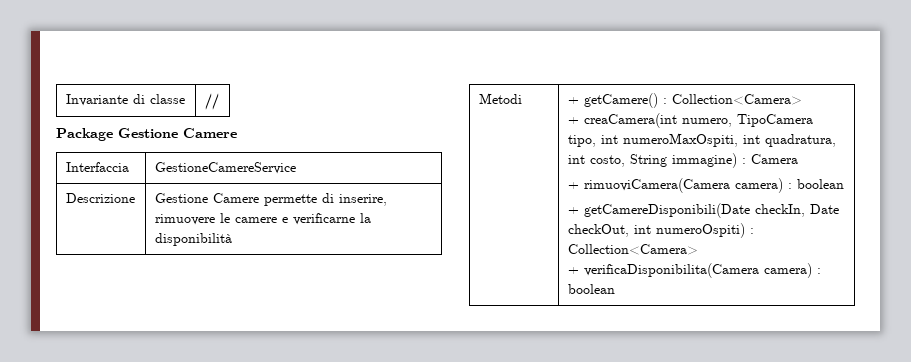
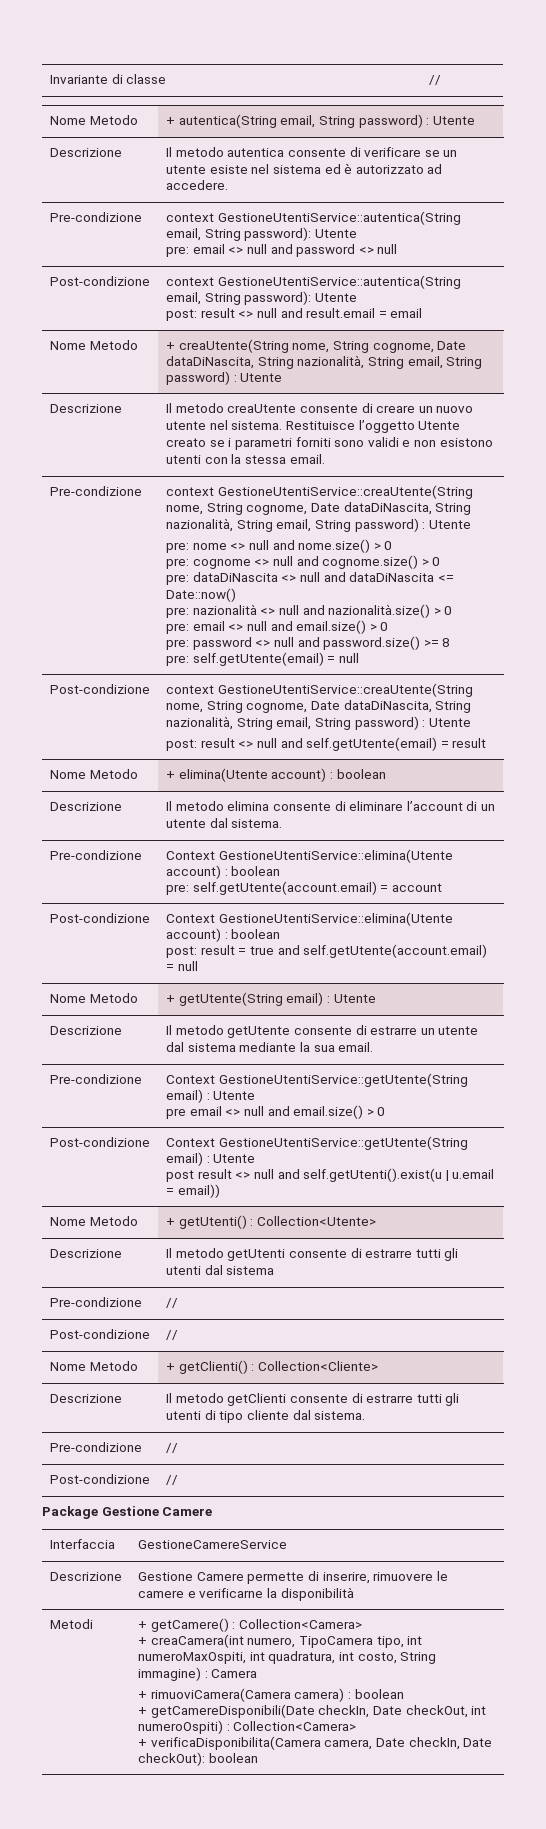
(219, 101) none -> [49,115,138,125] [165,114,475,128] [49,148,122,157] [165,147,458,157] [165,163,443,174] [165,180,228,190] [49,212,142,222] [165,211,461,225] [165,227,357,241] [165,244,398,257] [49,276,150,286] [165,275,461,289] [165,291,357,305] [165,308,423,321] [49,340,138,350] [165,339,467,353] [165,355,483,369] [165,371,283,385] [49,404,122,413] [165,403,474,413] [165,420,461,433] [165,437,493,450] [165,454,325,464] [49,486,142,496] [165,485,473,499] [165,502,472,515] [165,518,471,532] [165,539,393,553] [165,555,441,569] [165,572,454,585] [165,588,236,602] [165,604,453,618] [165,620,389,634] [165,636,451,650] [165,652,359,666] [49,684,150,694] [165,683,473,697] [165,700,472,713] [165,716,471,730] [165,737,487,751] [49,769,138,779] [165,768,386,782] [49,802,122,811] [165,801,496,811] [165,818,283,828] [49,850,142,860] [165,849,453,863] [165,865,281,879] [165,881,442,895] [49,913,150,923] [165,912,453,926] [165,928,281,942] [165,944,488,958] [165,961,198,971] [49,993,138,1003] [165,992,376,1006] [49,1026,122,1035] [165,1025,479,1038] [165,1042,374,1052] [49,1074,142,1084] [165,1073,468,1087] [165,1089,256,1103] [165,1105,386,1119] [49,1137,150,1147] [165,1136,468,1150] [165,1152,256,1166] [165,1168,495,1182] [165,1184,220,1198] [49,1216,138,1226] [165,1215,376,1229] [49,1249,122,1258] [165,1248,459,1261] [165,1265,275,1275] [49,1297,142,1307] [165,1298,178,1308] [49,1329,150,1339] [165,1330,178,1340] [49,1361,138,1371] [165,1360,378,1374] [49,1394,122,1403] [165,1393,460,1406] [165,1410,366,1423] [49,1442,142,1452] [165,1443,178,1453] [49,1474,150,1484] [165,1475,178,1485] // Nome Metodo | + autentica(String email, String password) : Utente // Descrizione | Il metodo autentica consente di verificare se un utente esiste nel sistema ed è autorizzato ad accedere. // Pre-condizione | context GestioneUtentiService::autentica(String email, String password): Utente // pre: email <> null and password <> null // Post-condizione | context GestioneUtentiService::autentica(String email, String password): Utente // post: result <> null and result.email = email // Nome Metodo | + creaUtente(String nome, String cognome, Date dataDiNascita, String nazionalità, String email, String password) : Utente // Descrizione | Il metodo creaUtente consente di creare un nuovo utente nel sistema. Restituisce l’oggetto Utente creato se i parametri forniti sono validi e non esistono utenti con la stessa email. // Pre-condizione | context GestioneUtentiService::creaUtente(String nome, String cognome, Date dataDiNascita, String nazionalità, String email, String password) : Utente // pre: nome <> null and nome.size() > 0 // pre: cognome <> null and cognome.size() > 0 // pre: dataDiNascita <> null and dataDiNascita <= Date::now() // pre: nazionalità <> null and nazionalità.size() > 0 // pre: email <> null and email.size() > 0 // pre: password <> null and password.size() >= 8 // pre: self.getUtente(email) = null // Post-condizione | context GestioneUtentiService::creaUtente(String nome, String cognome, Date dataDiNascita, String nazionalità, String email, String password) : Utente // post: result <> null and self.getUtente(email) = result // Nome Metodo | + elimina(Utente account) : boolean // Descrizione | Il metodo elimina consente di eliminare l’account di un utente dal sistema. // Pre-condizione | Context GestioneUtentiService::elimina(Utente account) : boolean // pre: self.getUtente(account.email) = account // Post-condizione | Context GestioneUtentiService::elimina(Utente account) : boolean // post: result = true and self.getUtente(account.email) = null // Nome Metodo | + getUtente(String email) : Utente // Descrizione | Il metodo getUtente consente di estrarre un utente dal sistema mediante la sua email. // Pre-condizione | Context GestioneUtentiService::getUtente(String email) : Utente // pre email <> null and email.size() > 0 // Post-condizione | Context GestioneUtentiService::getUtente(String email) : Utente // post result <> null and self.getUtenti().exist(u | u.email = email)) // Nome Metodo | + getUtenti() : Collection<Utente> // Descrizione | Il metodo getUtenti consente di estrarre tutti gli utenti dal sistema // Pre-condizione | // // Post-condizione | // // Nome Metodo | + getClienti() : Collection<Cliente> // Descrizione | Il metodo getClienti consente di estrarre tutti gli utenti di tipo cliente dal sistema. // Pre-condizione | // // Post-condizione | //
[763,263,821,278] camera) : -> [324,1737,493,1750] [137,1752,205,1766] camera, Date checkIn, Date checkOut):

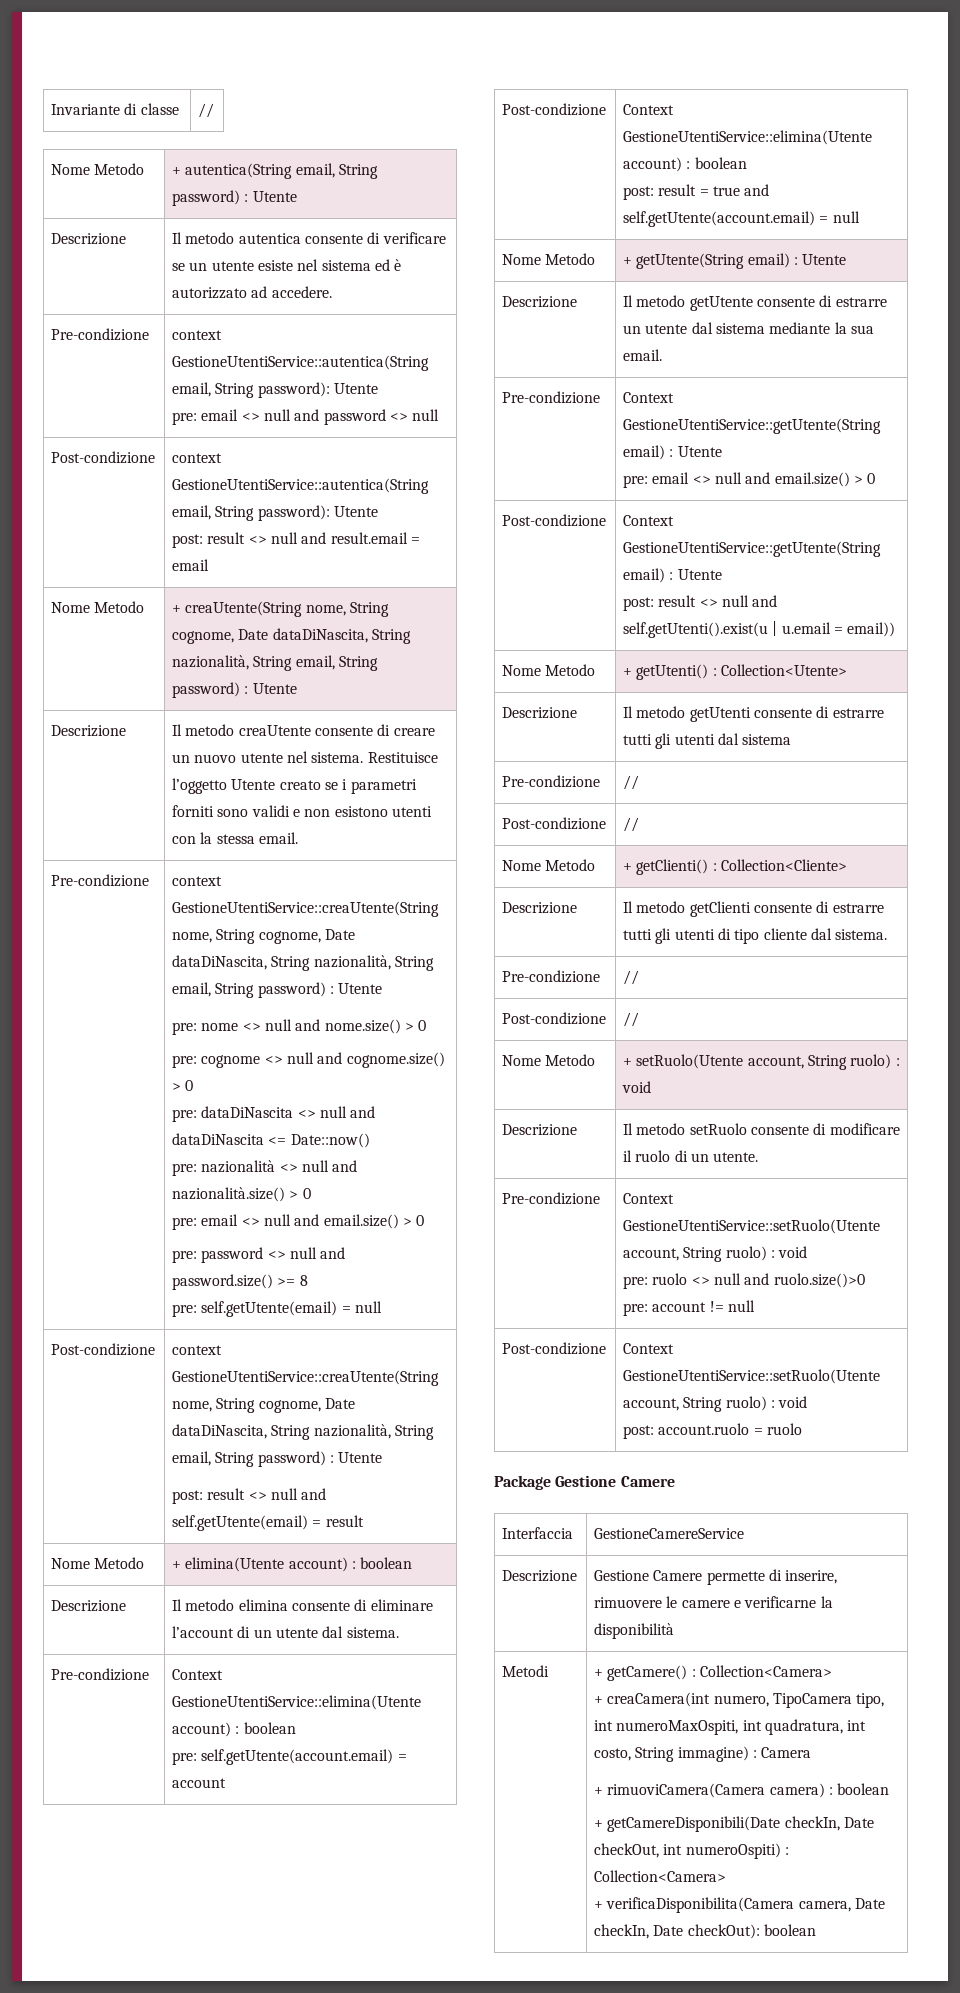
[165,1108,186,1119] pre -> [623,475,649,488] pre:
[165,1170,194,1182] post -> [623,597,655,611] post:
(178, 1480) none -> [502,1054,596,1066] [623,1054,900,1070] [622,1081,652,1093] [502,1124,578,1136] [623,1123,900,1135] [623,1150,759,1162] [502,1192,601,1205] [623,1193,675,1204] [623,1219,881,1234] [623,1246,808,1262] [623,1273,865,1289] [623,1300,756,1316] [502,1342,607,1355] [623,1343,675,1354] [623,1369,881,1384] [623,1396,808,1412] [623,1423,803,1439] // Nome Metodo | + setRuolo(Utente account, String ruolo) : void // Descrizione | Il metodo setRuolo consente di modificare il ruolo di un utente. // Pre-condizione | Context GestioneUtentiService::setRuolo(Utente account, String ruolo) : void // pre: ruolo <> null and ruolo.size()>0 // pre: account != null // Post-condizione | Context GestioneUtentiService::setRuolo(Utente account, String ruolo) : void // post: account.ruolo = ruolo

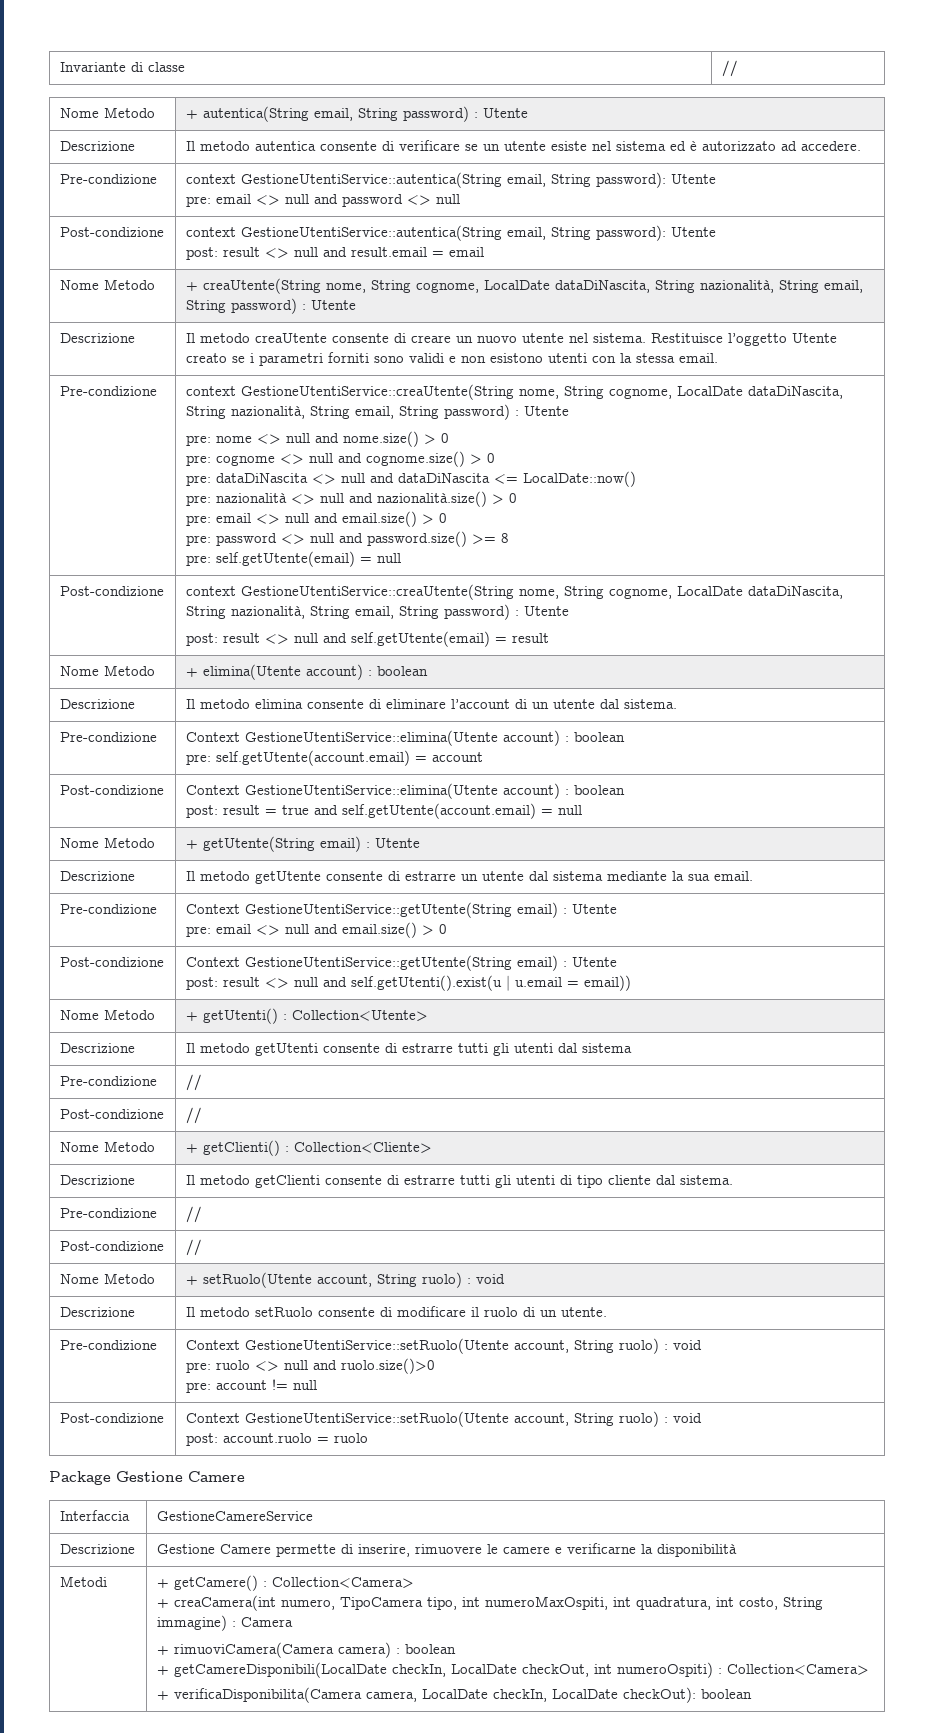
[238,629,269,640] Date -> [483,280,550,290] LocalDate
[325,929,356,940] Date -> [676,386,743,396] LocalDate
[290,1133,370,1148] Date::now() -> [522,471,636,487] LocalDate::now()
[325,1398,356,1409] Date -> [676,586,743,596] LocalDate
[607,1816,875,1832] getCamereDisponibili(Date checkIn, Date -> [173,1662,517,1678] getCamereDisponibili(LocalDate checkIn, LocalDate
[855,1898,886,1909] [594,1924,684,1939] Date checkIn, Date -> [421,1689,618,1702] LocalDate checkIn, LocalDate

